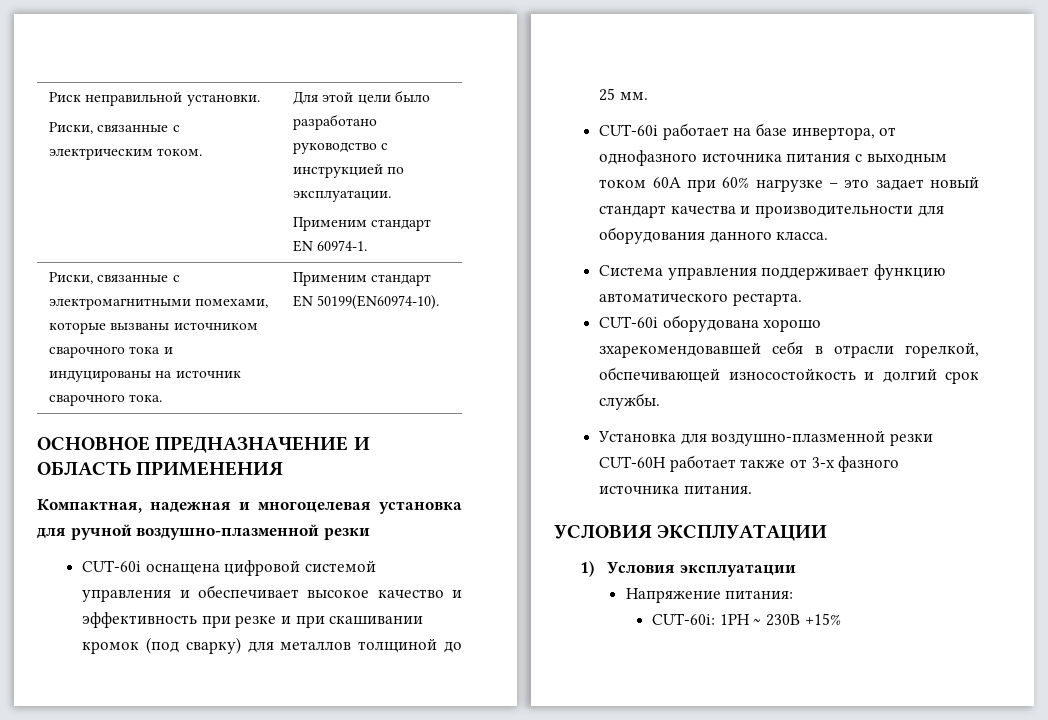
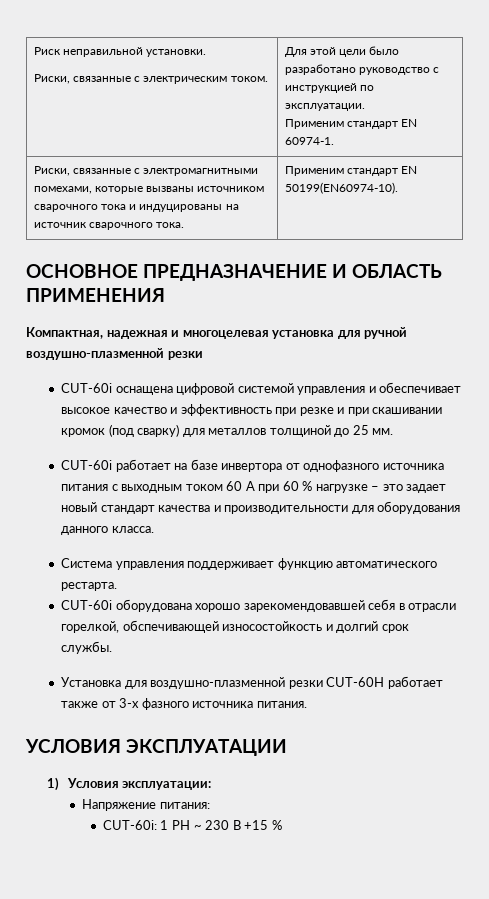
[791,127,875,140] инвертора, -> [221,463,283,472] инвертора
[652,177,750,192] 60А при 60% -> [226,481,313,493] 60 А при 60 %
[599,342,762,358] зхарекомендовавшей -> [243,600,365,612] зарекомендовавшей
[679,564,796,577] эксплуатации -> [122,781,212,790] эксплуатации:
[719,613,841,626] 1PH ~ 230В +15% -> [160,820,282,830] 1 PH ~ 230 В +15 %

